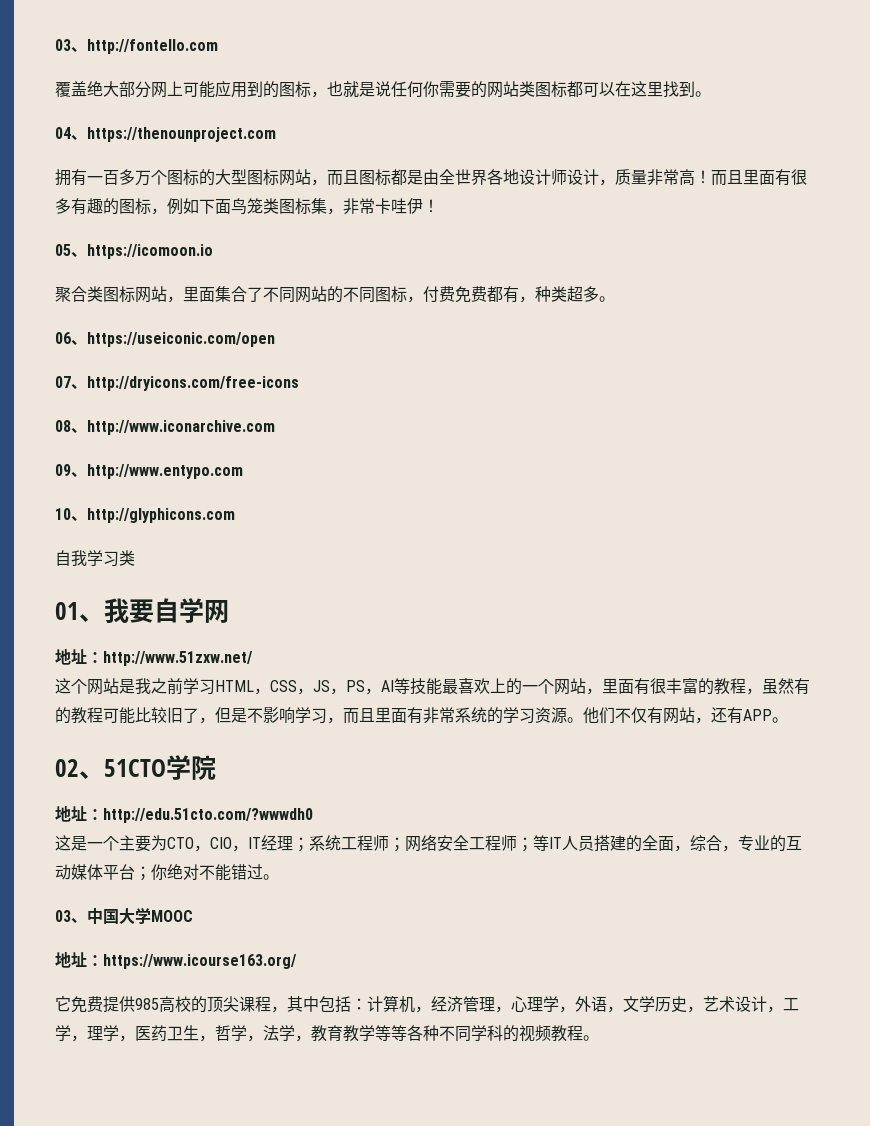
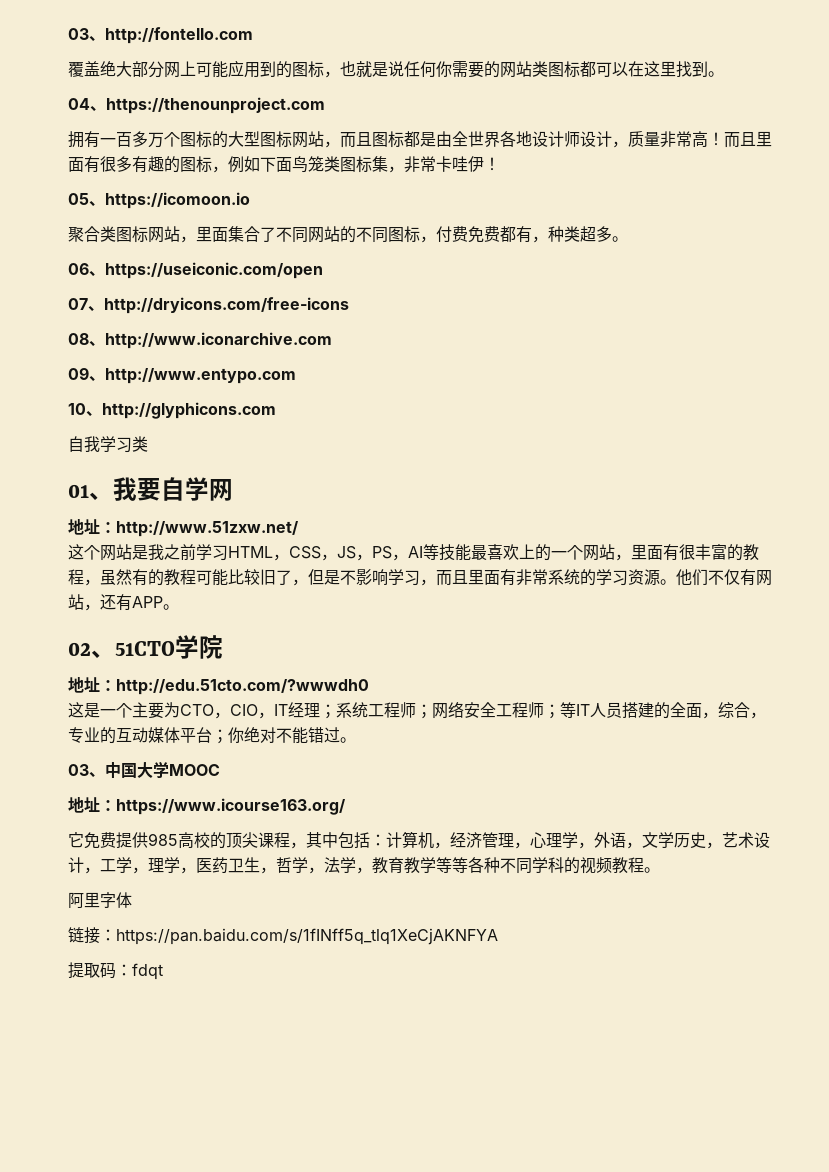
(599, 1038) none -> [68,892,132,909] [68,927,498,945] [68,962,163,980] // 阿里字体 // 链接：https://pan.baidu.com/s/1fINff5q_tlq1XeCjAKNFYA // 提取码：fdqt

